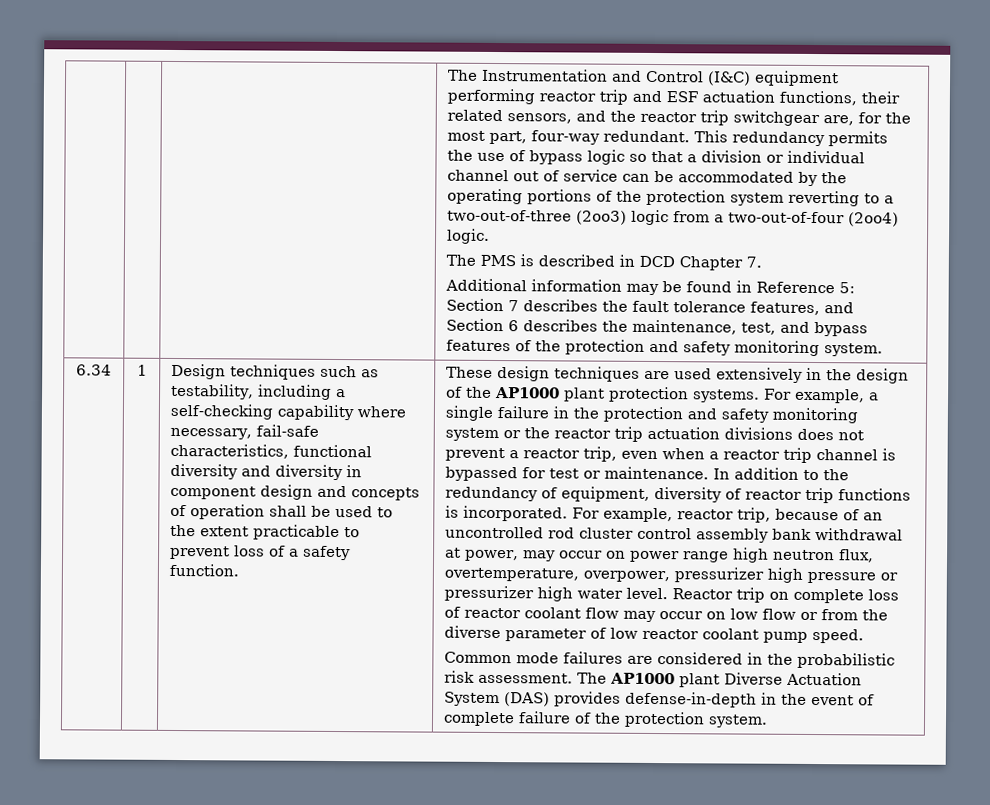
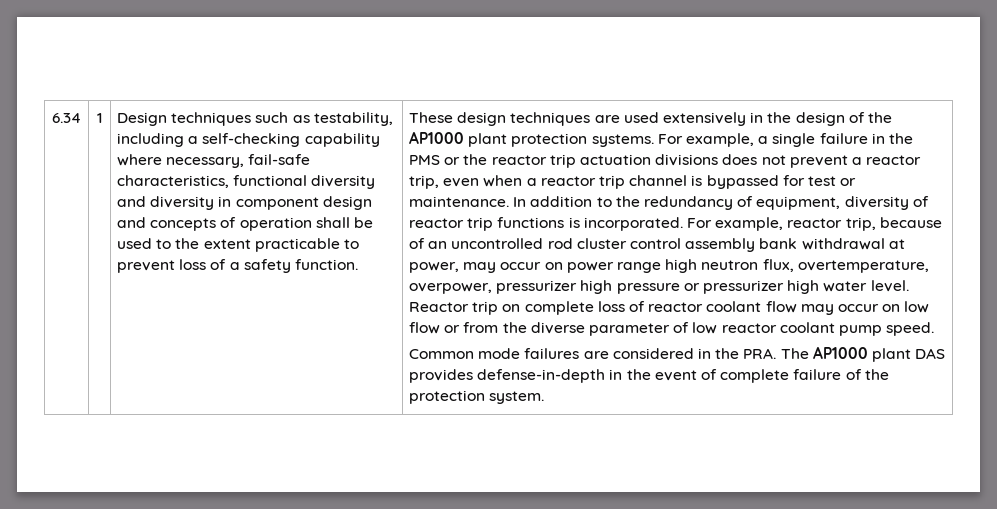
[448,68,840,87] [447,88,901,106] [447,109,912,127] [447,130,889,147] [447,149,866,165] [447,169,848,187] [447,188,895,207] [447,209,900,227] [446,228,491,244] [446,254,763,271] [445,278,856,296] [446,298,855,316] [446,318,869,337] [446,339,884,357] | | | The Instrumentation and Control (I&C) equipment performing reactor trip and ESF actuation functions, their related sensors, and the reactor trip switchgear are, for the most part, four-way redundant. This redundancy permits the use of bypass logic so that a division or individual channel out of service can be accommodated by the operating portions of the protection system reverting to a two-out-of-three (2oo3) logic from a two-out-of-four (2oo4) logic. // The PMS is described in DCD Chapter 7. // Additional information may be found in Reference 5: Section 7 describes the fault tolerance features, and Section 6 describes the maintenance, test, and bypass features of the protection and safety monitoring system. // -> (52, 118) none
[603,406,859,424] [445,427,500,442] protection and safety monitoring system -> [409,155,441,165] PMS
[797,652,896,669] [444,670,863,688] [444,691,551,707] probabilistic risk assessment. The AP1000 plant Diverse Actuation System (DAS) -> [743,346,946,362] PRA. The AP1000 plant DAS

